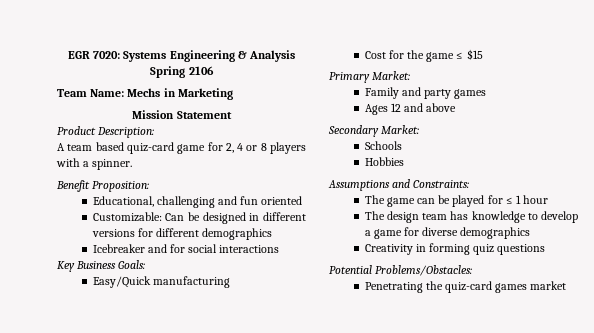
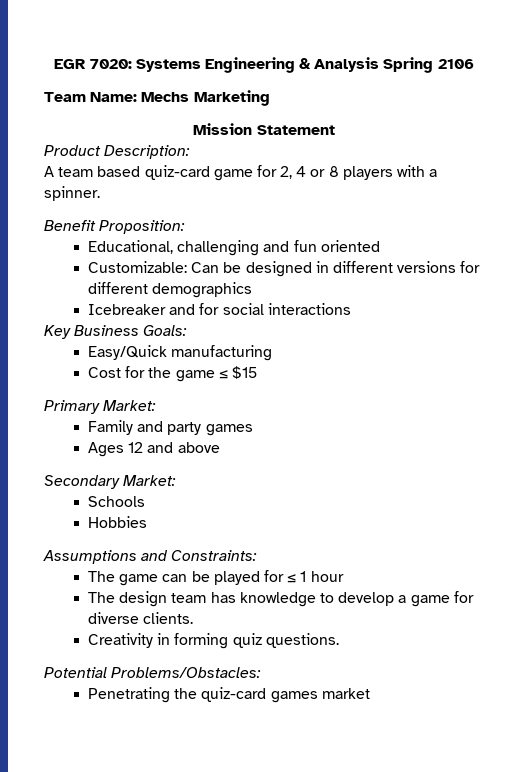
[163,88,176,97] in -> (190, 97) none
[460,227,531,239] demographics -> [143,612,194,624] clients.
[497,244,546,255] questions -> [265,633,339,648] questions.

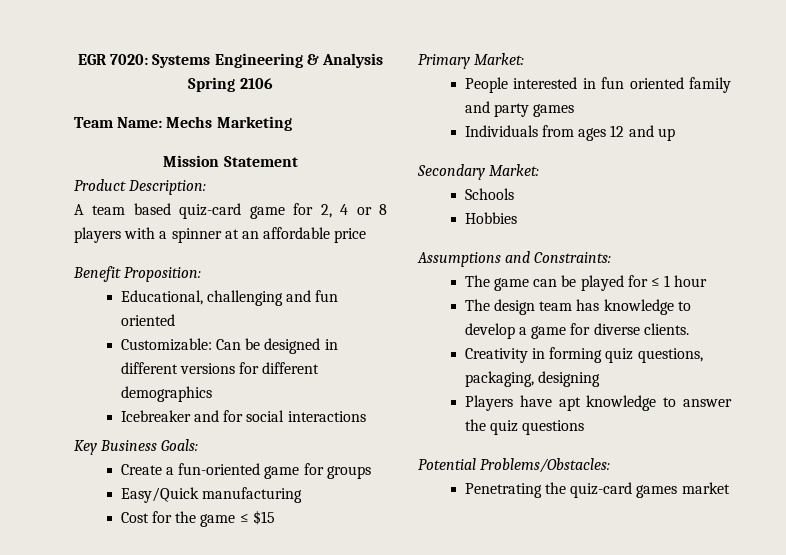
[44,186,100,201] spinner. -> [171,227,367,243] spinner at an affordable price
(188, 330) none -> [120,463,371,479] // Create a fun-oriented game for groups
[88,420,134,435] Family -> [464,77,731,93] People interested in fun oriented family
[88,442,125,457] Ages -> [464,125,607,141] Individuals from ages
[177,442,220,453] above -> [657,128,675,141] up
[265,633,339,648] questions. -> [637,348,703,363] [464,371,601,387] [464,395,732,411] [464,419,585,435] questions, packaging, designing // Players have apt knowledge to answer the quiz questions

